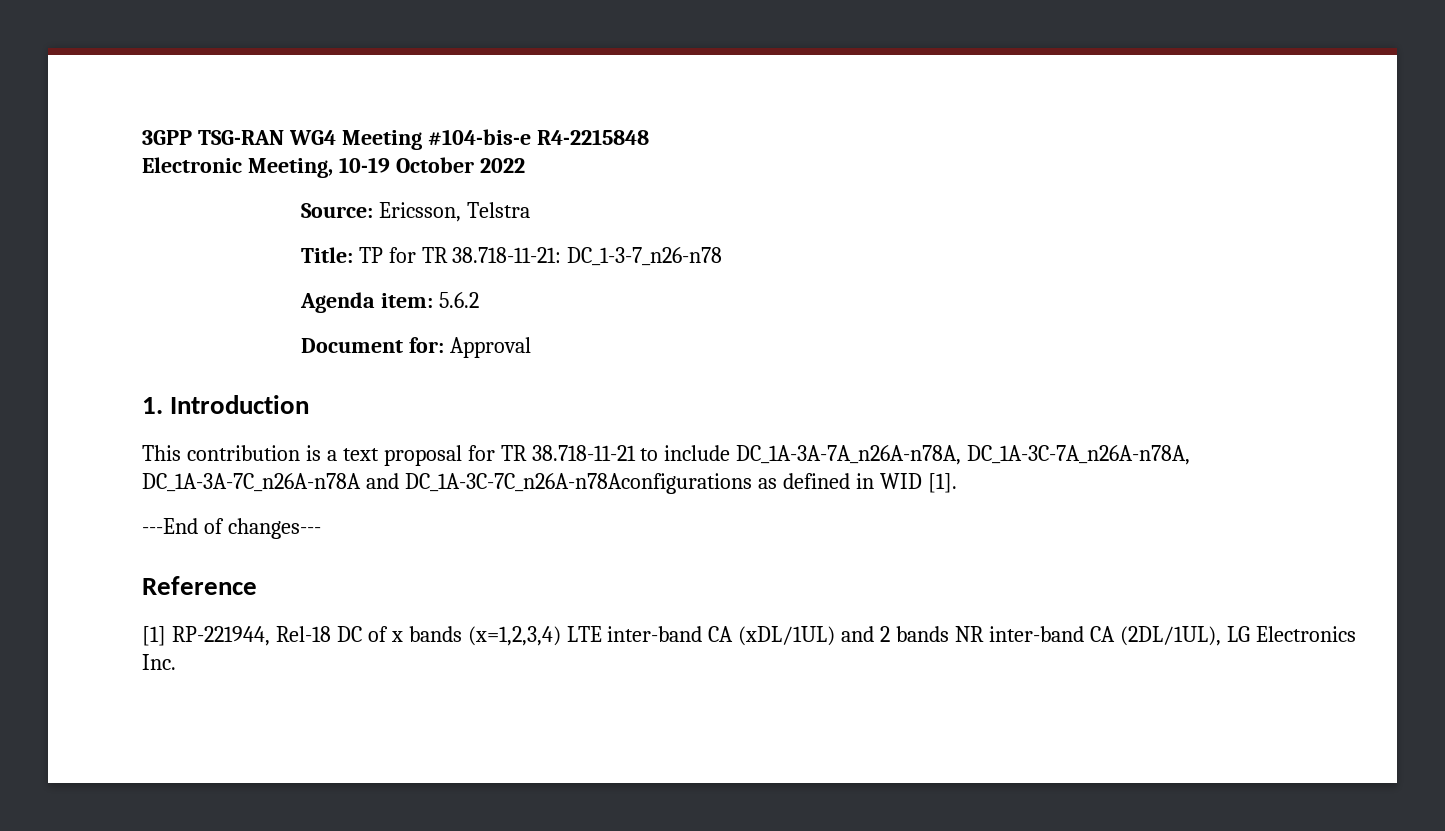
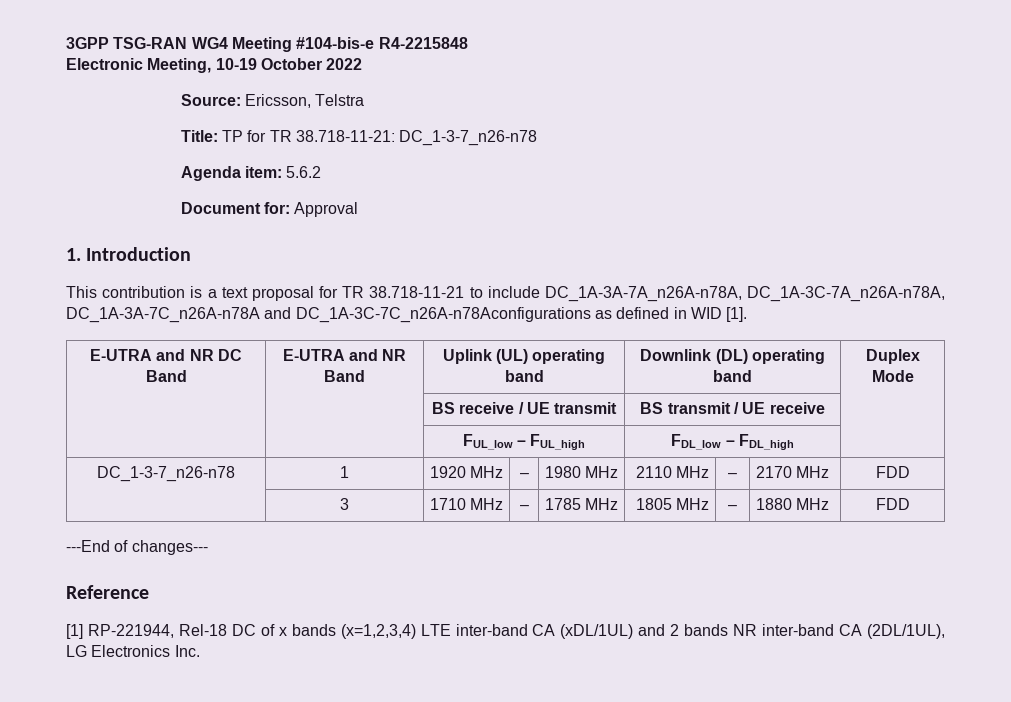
(957, 483) none -> [90,349,242,361] [145,370,187,382] [282,349,407,361] [324,370,365,382] [442,349,606,364] [504,370,544,382] [640,349,825,364] [713,370,752,382] [865,349,920,364] [871,370,914,382] [431,402,618,414] [640,402,825,414] [462,434,586,450] [671,434,794,450] [97,466,235,482] [340,466,349,478] [429,466,504,478] [519,473,529,478] [544,466,619,478] [635,466,710,478] [728,473,737,478] [755,466,830,478] [875,466,910,478] [340,498,349,510] [429,498,504,510] [519,505,529,510] [544,498,619,510] [635,498,710,510] [728,505,737,510] [755,498,830,510] [875,498,910,510] // E-UTRA and NR DC Band | E-UTRA and NR Band | Uplink (UL) operating band | Downlink (DL) operating band | Duplex Mode // | | BS receive / UE transmit | BS transmit / UE receive | // | | FUL_low – FUL_high | FDL_low – FDL_high | // DC_1-3-7_n26-n78 | 1 | 1920 MHz | – | 1980 MHz | 2110 MHz | – | 2170 MHz | FDD // | 3 | 1710 MHz | – | 1785 MHz | 1805 MHz | – | 1880 MHz | FDD

